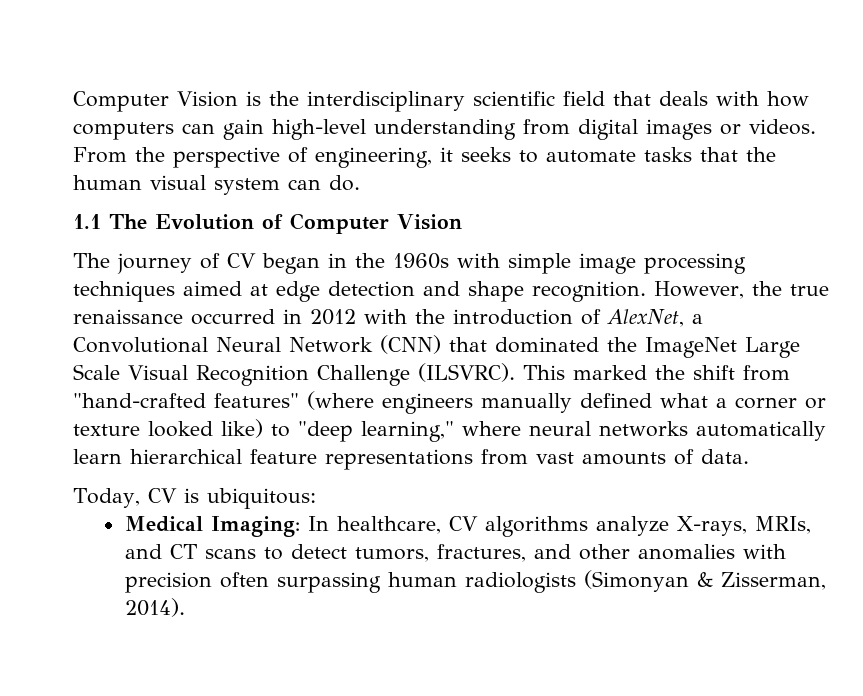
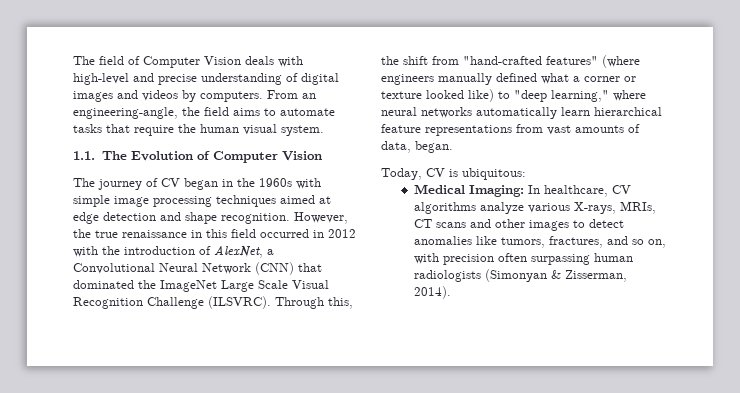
[73,91,809,112] [73,119,816,140] [73,147,511,168] Computer Vision is the interdisciplinary scientific field that deals with how computers can gain high-level understanding from digital images or videos. From the perspective of engineering, it seeks -> [73,56,303,68] [73,73,339,85] [73,90,316,102] [73,107,260,119] The field of Computer Vision deals with high-level and precise understanding of digital images and videos by computers. From an engineering-angle, the field aims
(738, 154) none -> [134,125,174,136] require
[214,175,360,195] [73,214,101,229] system can do. // 1.1 -> [281,125,324,136] [73,151,95,160] system. // 1.1.
(183, 316) none -> [191,229,256,238] in this field
[522,365,647,380] This marked -> [275,297,353,309] Through this,
[701,449,749,464] data. -> [381,141,453,153] data, began.
(669, 526) none -> [527,203,570,213] various
[124,544,162,559] and -> (656, 207) none
[263,544,347,560] to detect -> [469,219,624,231] [413,236,497,245] and other images to detect anomalies like
[578,544,735,560] other anomalies -> [631,239,666,248] so on,

